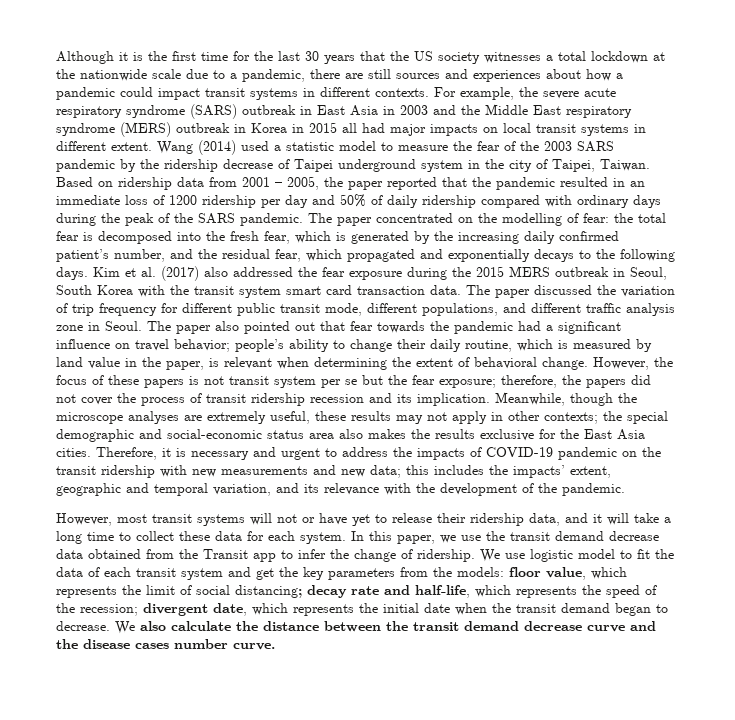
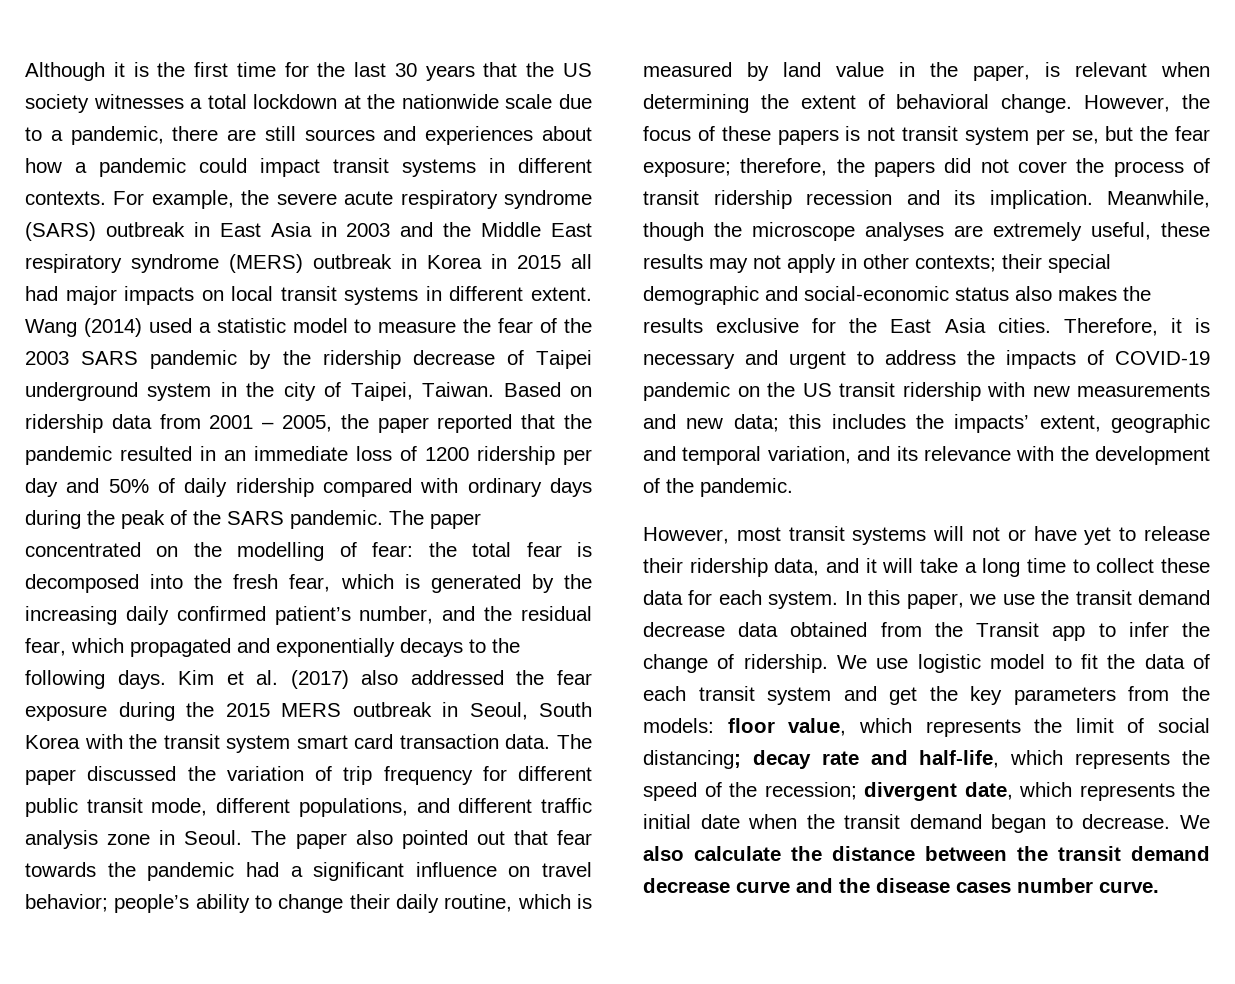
[345,379,357,385] se -> [1071,130,1099,144] se,
[603,411,622,421] the -> [1002,254,1042,269] their
[309,433,334,439] area -> (1009, 294) none
(661, 452) none -> [802,383,832,397] US

